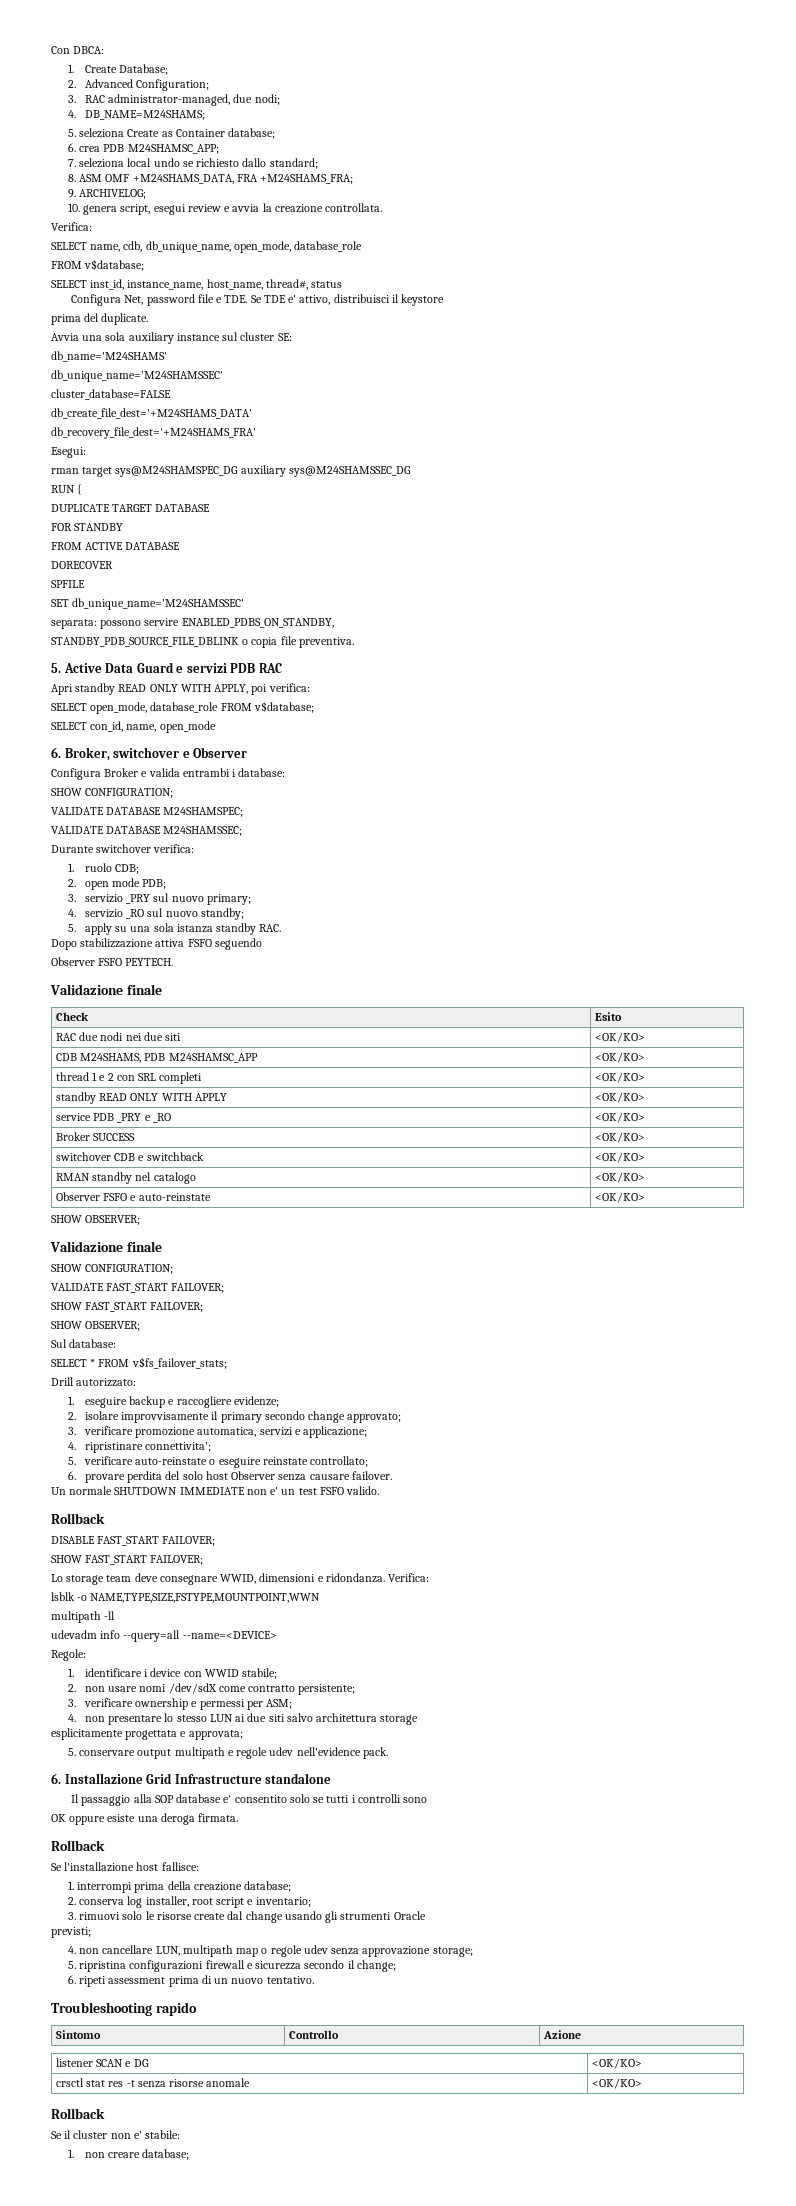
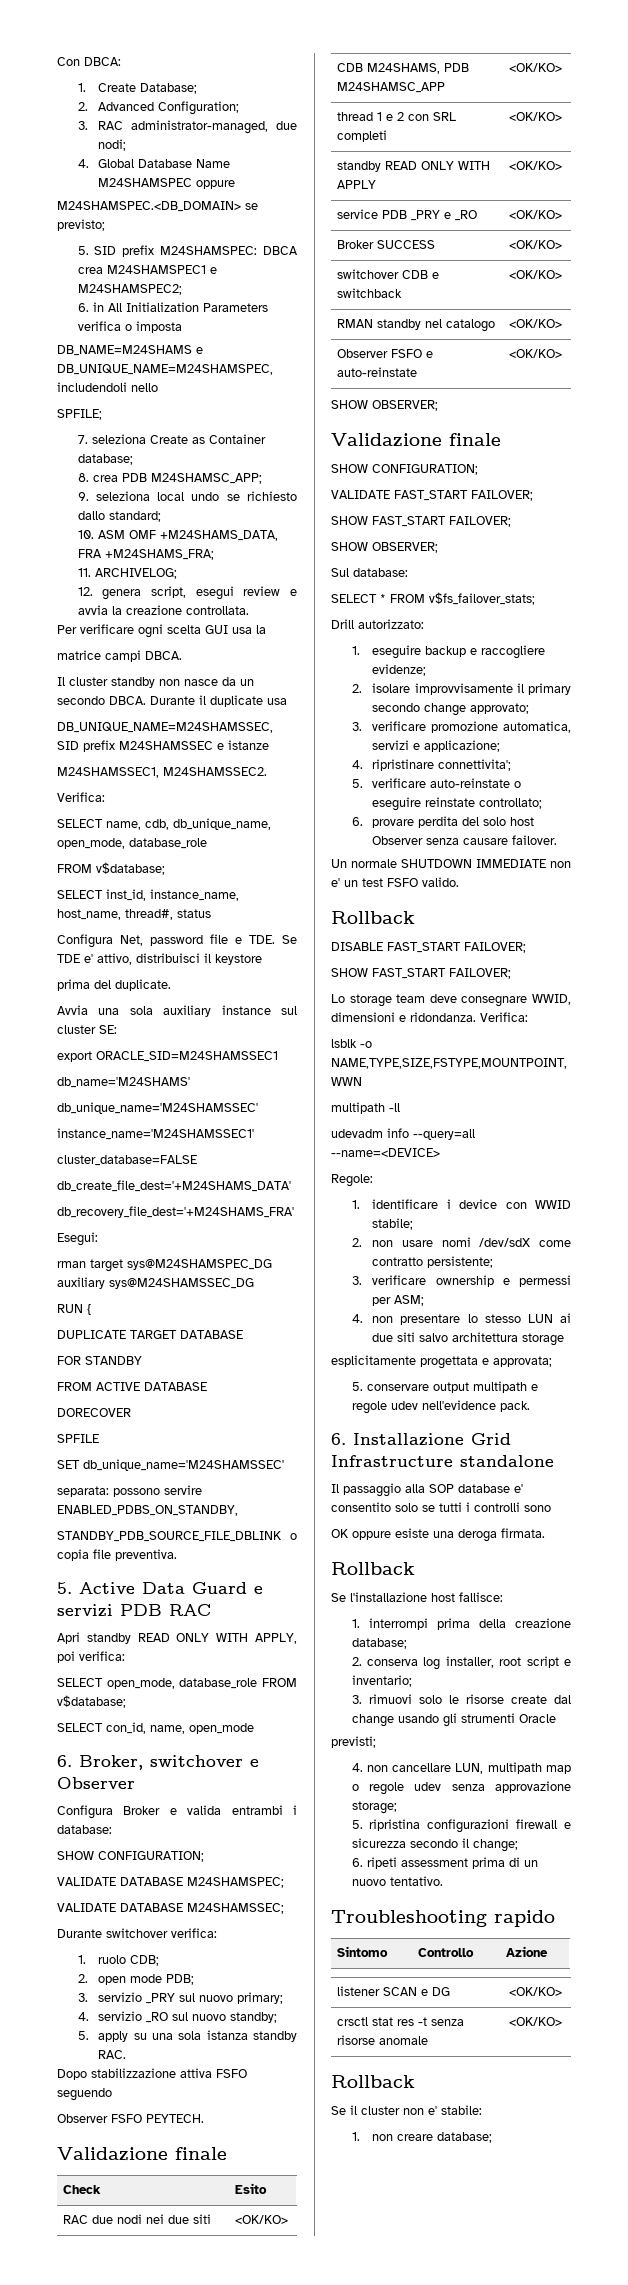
[84,110,205,120] [67,129,76,137] DB_NAME=M24SHAMS; // 5. -> [98,159,231,168] [98,178,236,189] [57,201,258,212] [57,219,105,231] [77,245,298,257] [77,265,217,274] [77,284,182,295] [77,302,268,312] [77,321,182,333] [57,345,203,356] [57,364,273,375] [57,382,158,392] [57,409,102,420] [77,435,88,444] Global Database Name M24SHAMSPEC oppure // M24SHAMSPEC.<DB_DOMAIN> se previsto; // 5. SID prefix M24SHAMSPEC: DBCA crea M24SHAMSPEC1 e M24SHAMSPEC2; // 6. in All Initialization Parameters verifica o imposta // DB_NAME=M24SHAMS e DB_UNIQUE_NAME=M24SHAMSPEC, includendoli nello // SPFILE; // 7.
[67,143,76,152] 6. -> [77,473,89,482] 8.
[67,159,76,167] 7. -> [77,492,89,501] 9.
[67,174,76,182] 8. -> [77,530,94,539] 10.
[67,189,76,198] 9. -> [77,568,91,577] 11.
[67,203,80,212] 10. -> [77,587,93,596] 12.
(383, 207) none -> [57,624,266,638] [57,650,182,662] [57,677,254,688] [57,695,287,707] [57,722,273,733] [57,740,269,752] [57,767,267,778] // Per verificare ogni scelta GUI usa la // matrice campi DBCA. // Il cluster standby non nasce da un secondo DBCA. Durante il duplicate usa // DB_UNIQUE_NAME=M24SHAMSSEC, SID prefix M24SHAMSSEC e istanze // M24SHAMSSEC1, M24SHAMSSEC2.
(292, 337) none -> [57,1051,278,1062] // export ORACLE_SID=M24SHAMSSEC1
(223, 376) none -> [57,1128,254,1140] // instance_name='M24SHAMSSEC1'

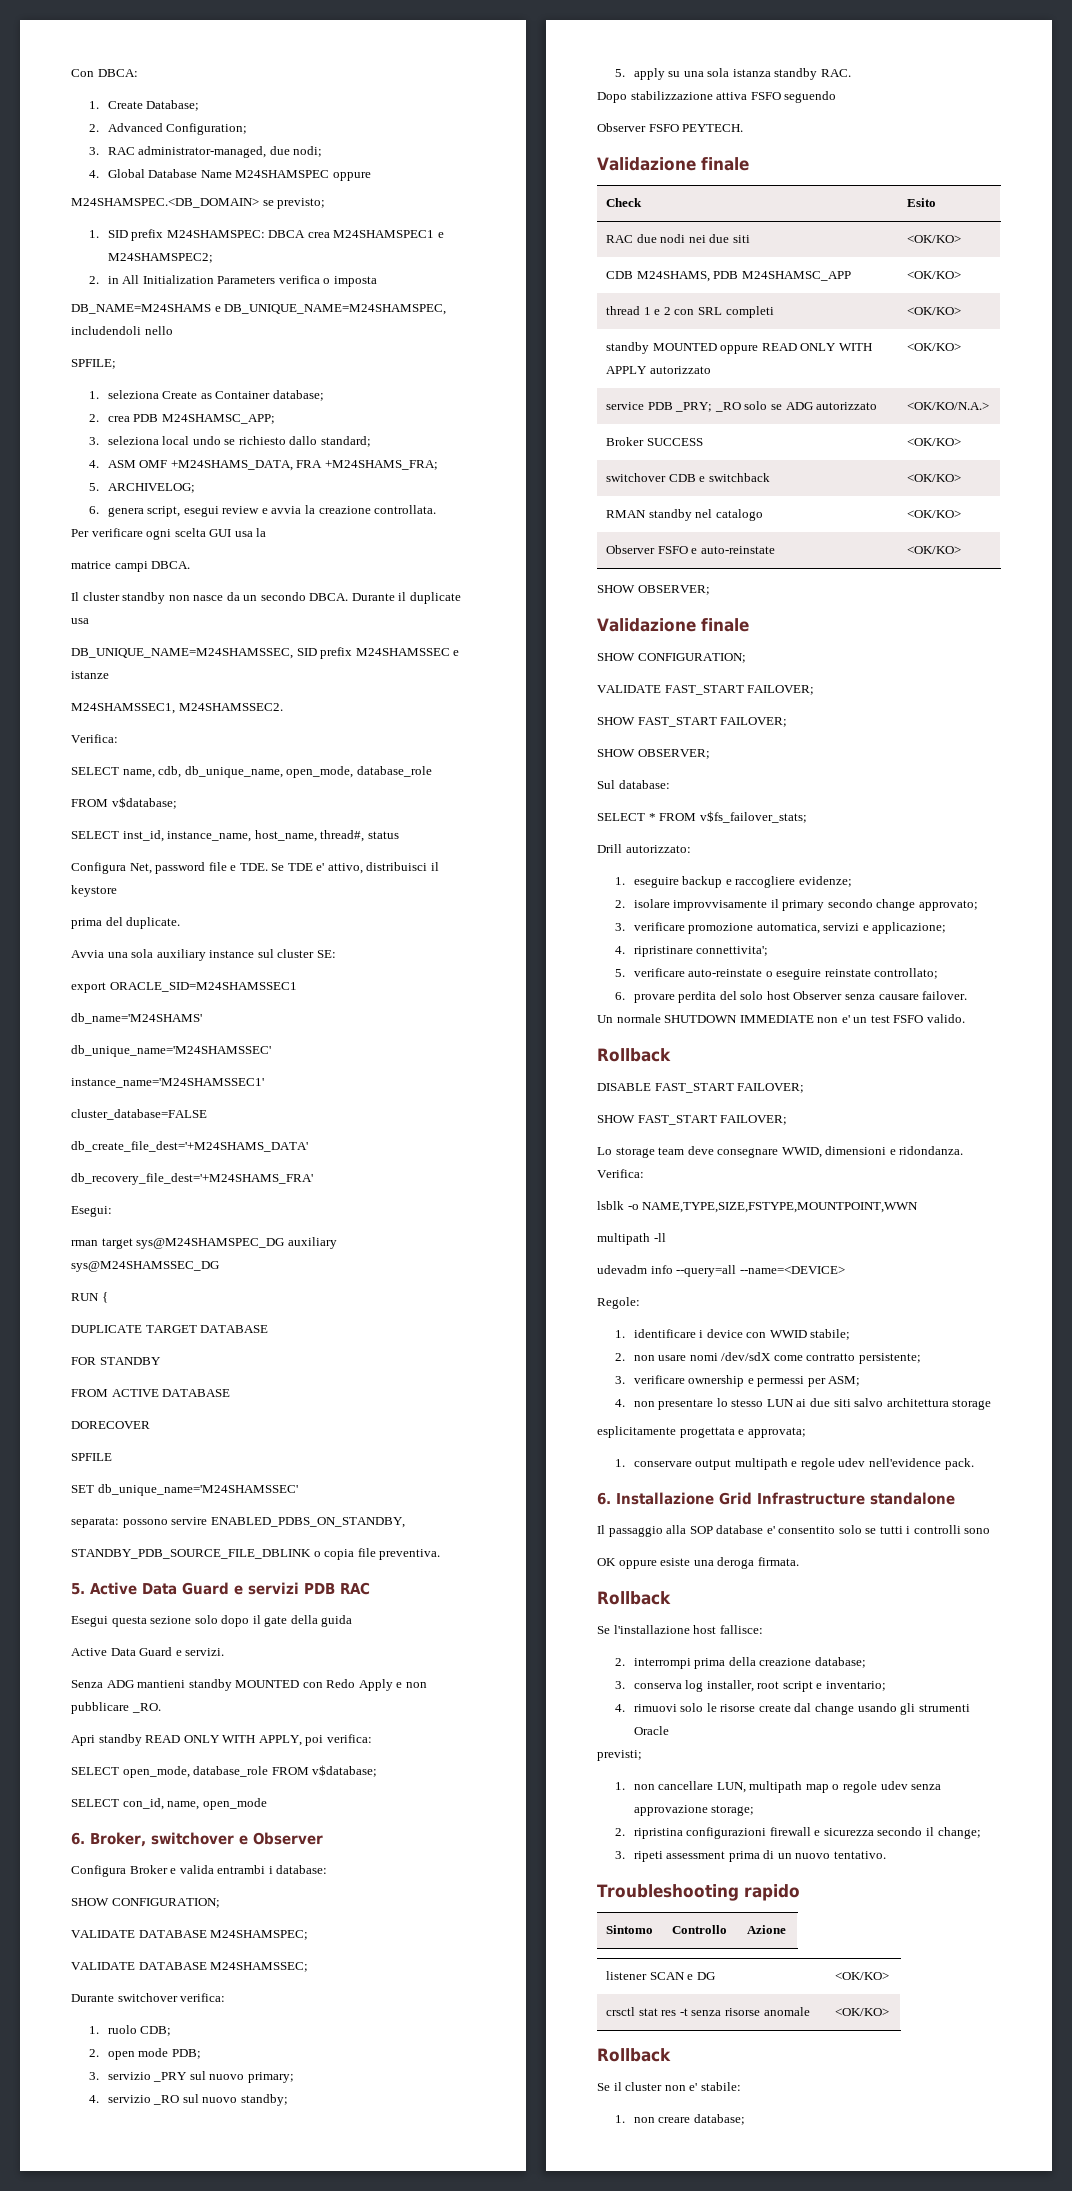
[77,246,89,255] 5. -> [89,230,100,238] 1.
[77,303,89,312] 6. -> [89,276,100,284] 2.
[77,435,88,444] 7. -> [89,391,100,399] 1.
[77,473,89,482] 8. -> [89,414,100,422] 2.
[77,492,89,501] 9. -> [89,437,100,445] 3.
[77,530,94,539] 10. -> [89,460,100,468] 4.
[77,568,91,577] 11. -> [89,483,100,491] 5.
[77,587,93,596] 12. -> [89,506,100,514] 6.
(211, 1610) none -> [71,1615,353,1627] [71,1647,225,1656] [71,1679,427,1691] [71,1702,161,1714] // Esegui questa sezione solo dopo il gate della guida // Active Data Guard e servizi. // Senza ADG mantieni standby MOUNTED con Redo Apply e non pubblicare _RO.
(382, 166) none -> [652,343,759,354] MOUNTED oppure
(377, 184) none -> [649,366,711,374] autorizzato
[411,210,478,221] [509,210,563,219] _PRY e _RO | <OK/KO> -> [675,401,878,412] [907,402,990,410] _PRY; _RO solo se ADG autorizzato | <OK/KO/N.A.>
[351,1382,363,1391] 5. -> [615,1459,626,1467] 1.
[351,1619,360,1628] 1. -> [615,1658,626,1666] 2.
[351,1657,362,1666] 2. -> [615,1681,626,1689] 3.
[351,1695,362,1704] 3. -> [615,1704,626,1712] 4.
[351,1763,363,1772] 4. -> [615,1782,626,1790] 1.
[351,1820,363,1829] 5. -> [615,1828,626,1836] 2.
[351,1858,363,1867] 6. -> [615,1851,626,1859] 3.

